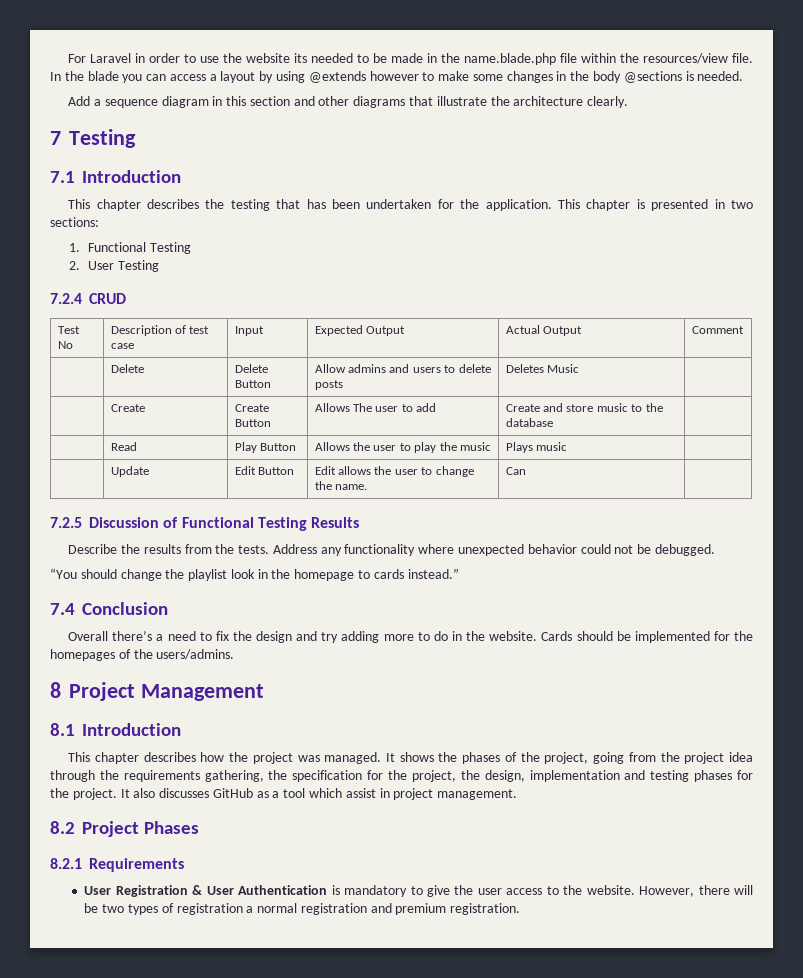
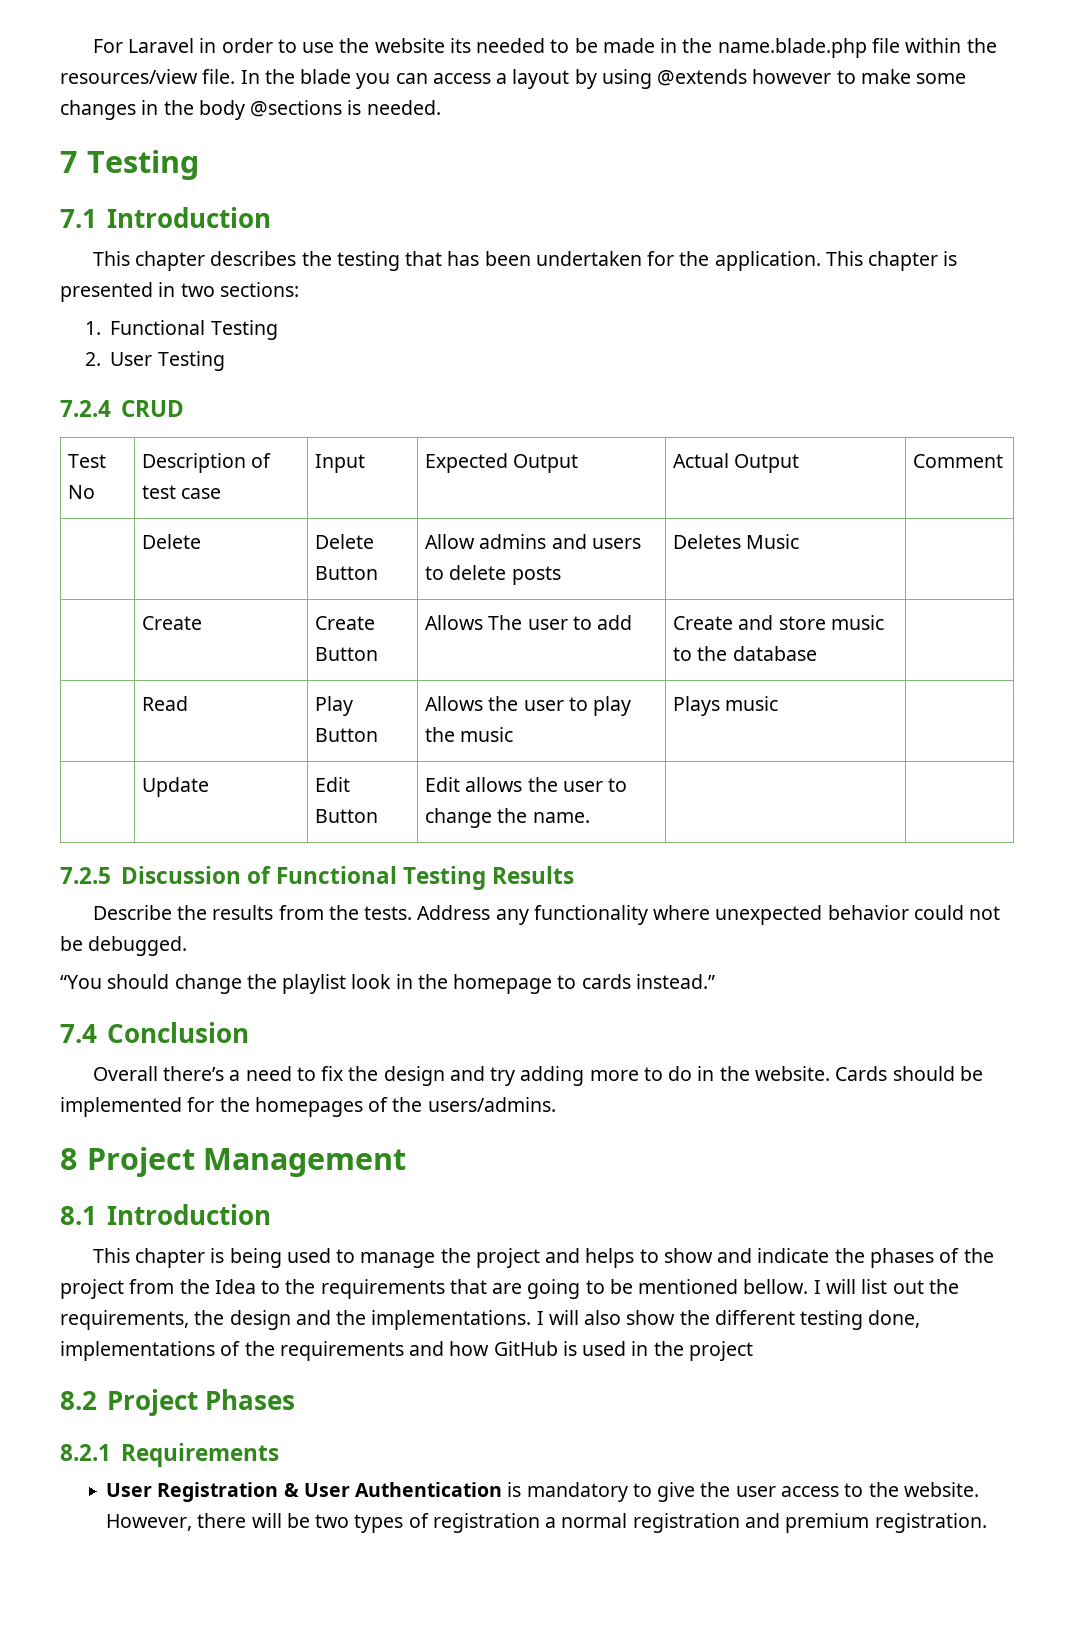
[68,96,629,108] // Add a sequence diagram in this section and other diagrams that illustrate the architecture clearly. -> (441, 107) none
[505,467,526,475] Can -> (590, 817) none
[143,752,753,764] [50,770,754,782] [50,788,518,800] describes how the project was managed. It shows the phases of the project, going from the project idea through the requirements gathering, the specification for the project, the design, implementation and testing phases for the project. It also discusses GitHub as a tool which assist in project management. -> [210,1248,994,1268] [60,1279,959,1299] [60,1310,921,1330] [60,1341,753,1361] is being used to manage the project and helps to show and indicate the phases of the project from the Idea to the requirements that are going to be mentioned bellow. I will list out the requirements, the design and the implementations. I will also show the different testing done, implementations of the requirements and how GitHub is used in the project

